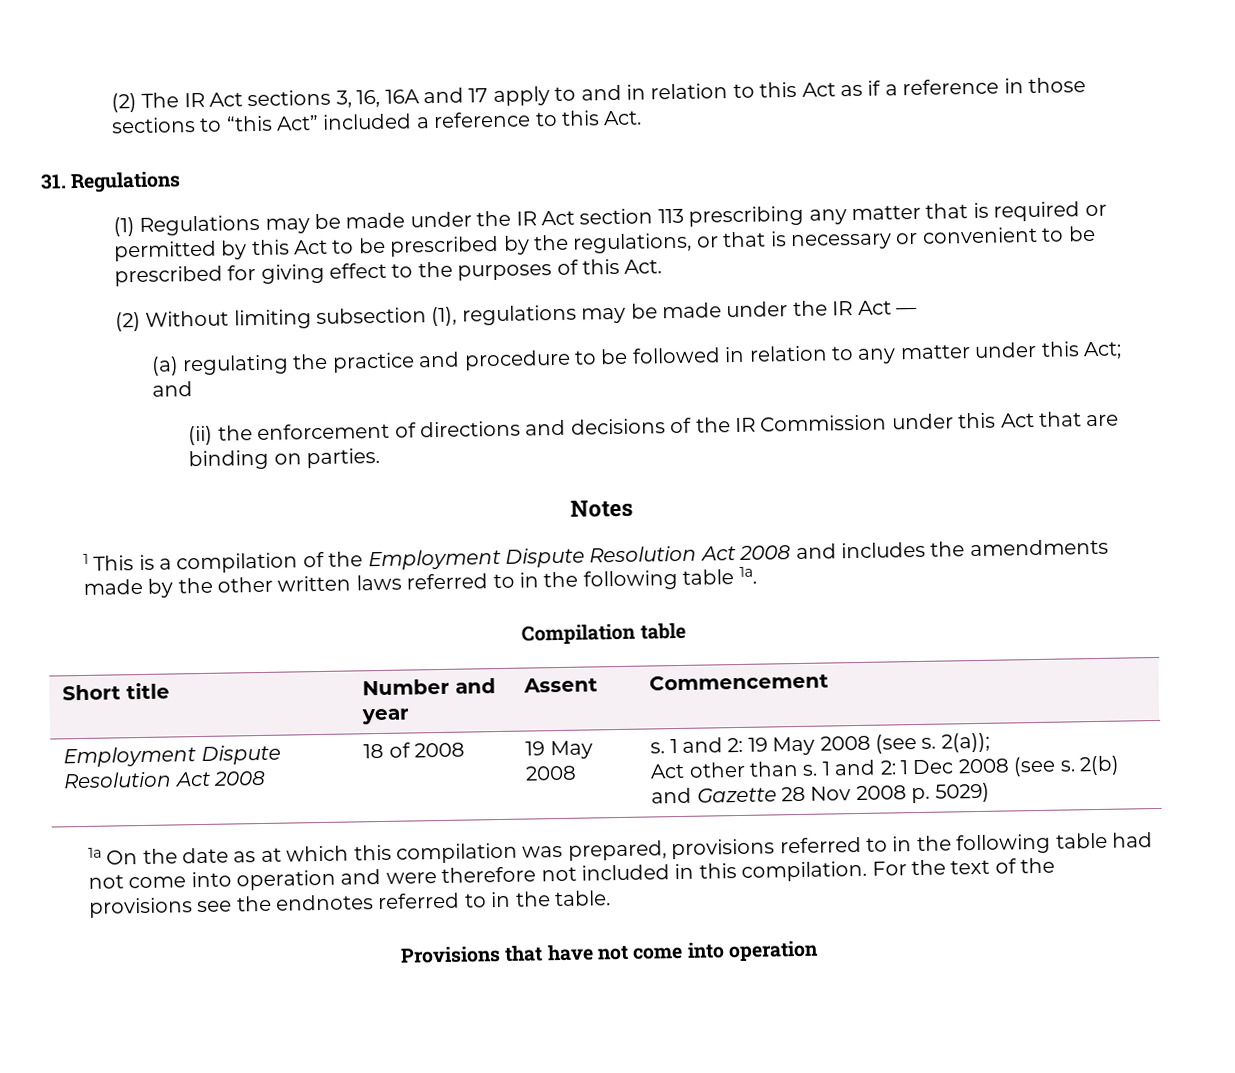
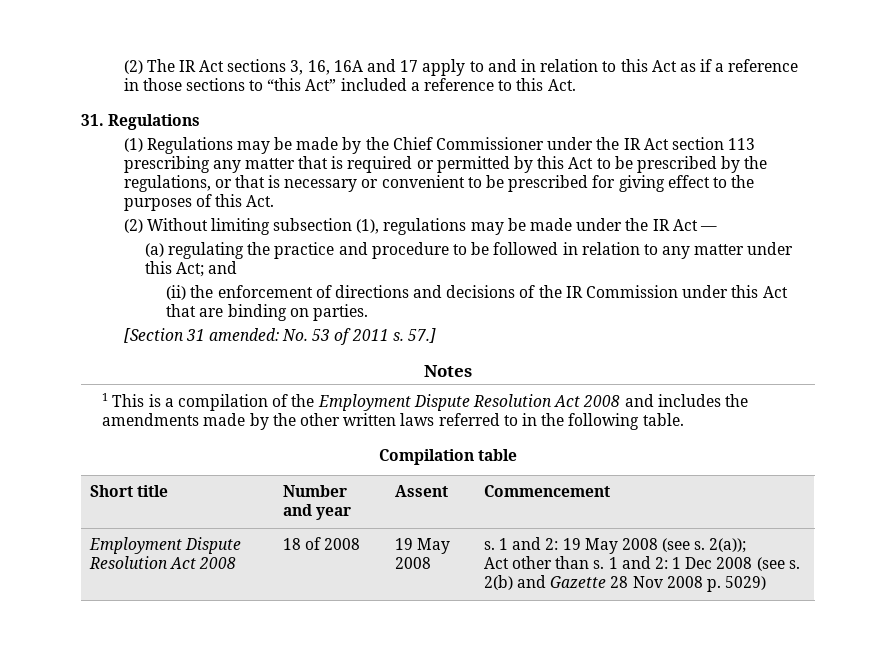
(406, 220) none -> [342,137,545,154] by the Chief Commissioner
(381, 458) none -> [123,328,437,345] // [Section 31 amended: No. 53 of 2011 s. 57.]
[682,566,757,585] table 1a. -> [642,413,684,426] table.
[87,832,1154,865] [87,857,1056,891] [87,890,612,918] [400,940,819,964] // 1a On the date as at which this compilation was prepared, provisions referred to in the following table had not come into operation and were therefore not included in this compilation. For the text of the provisions see the endnotes referred to in the table. // Provisions that have not come into operation -> (767, 583) none

